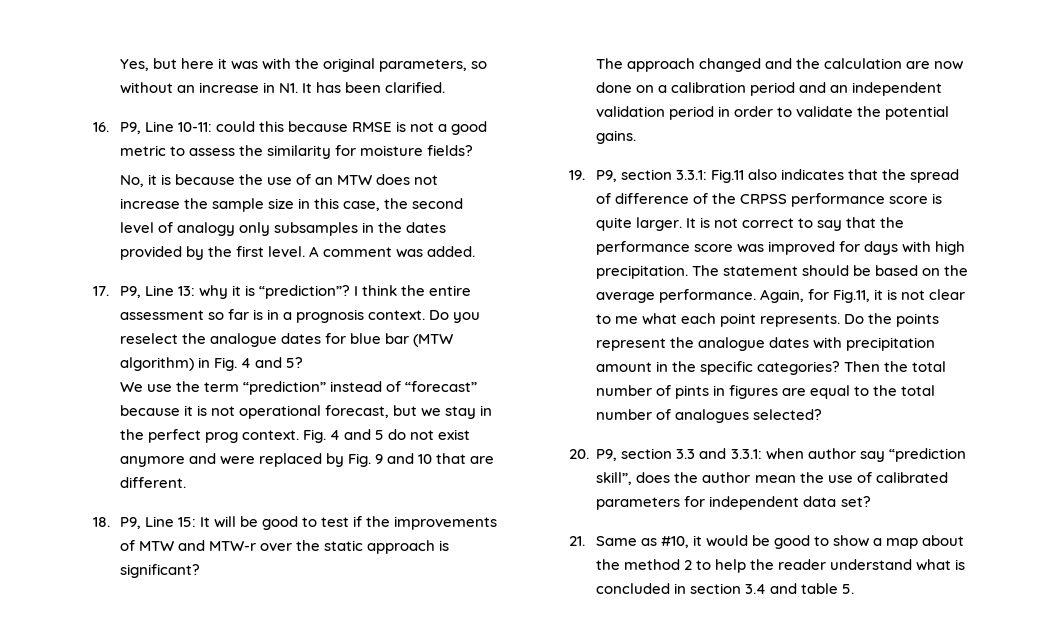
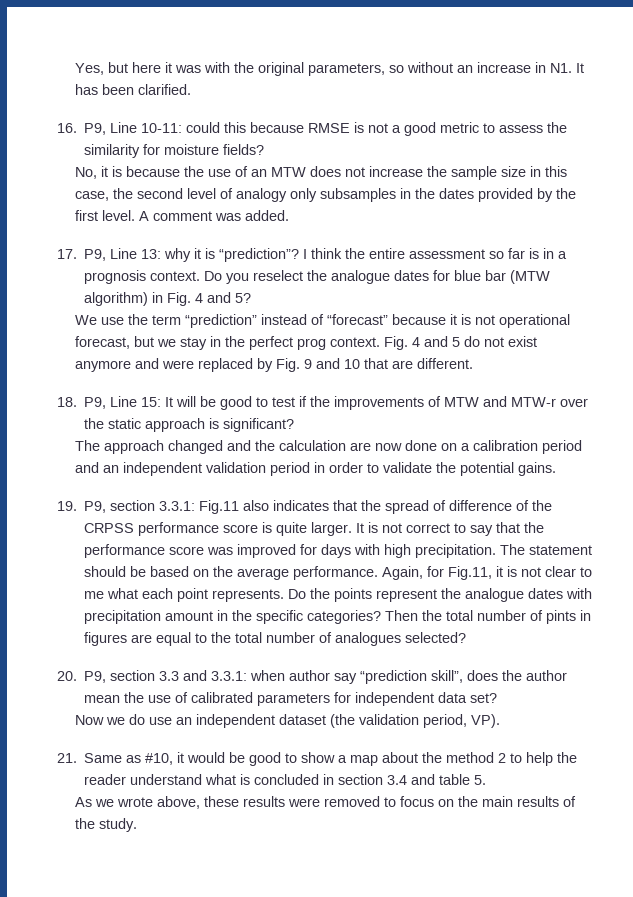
(871, 501) none -> [75,714,501,728] // Now we do use an independent dataset (the validation period, VP).
(854, 589) none -> [75,796,577,809] [75,818,138,832] // As we wrote above, these results were removed to focus on the main results of the study.

